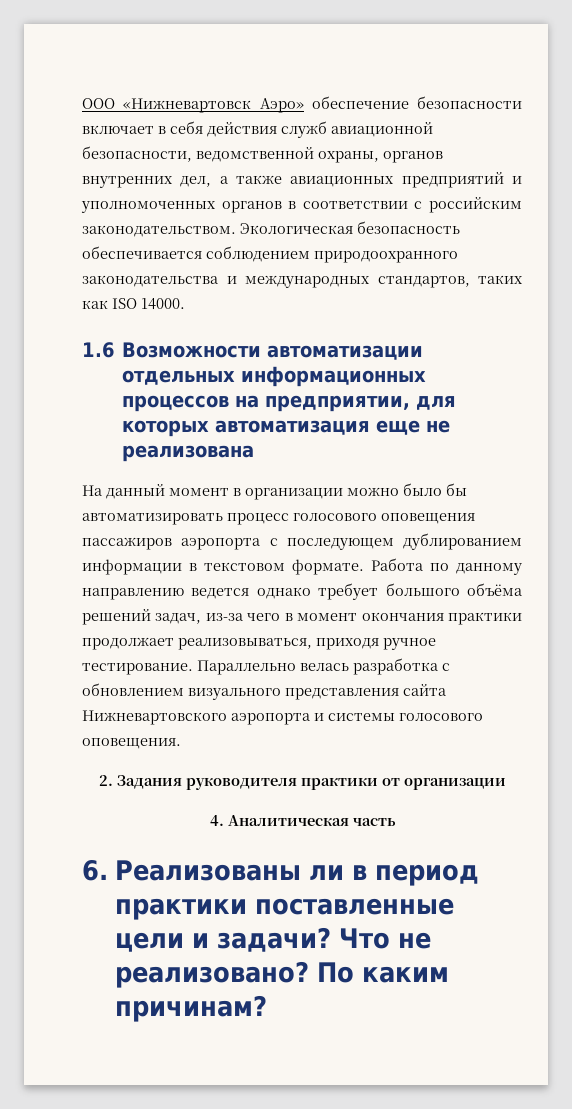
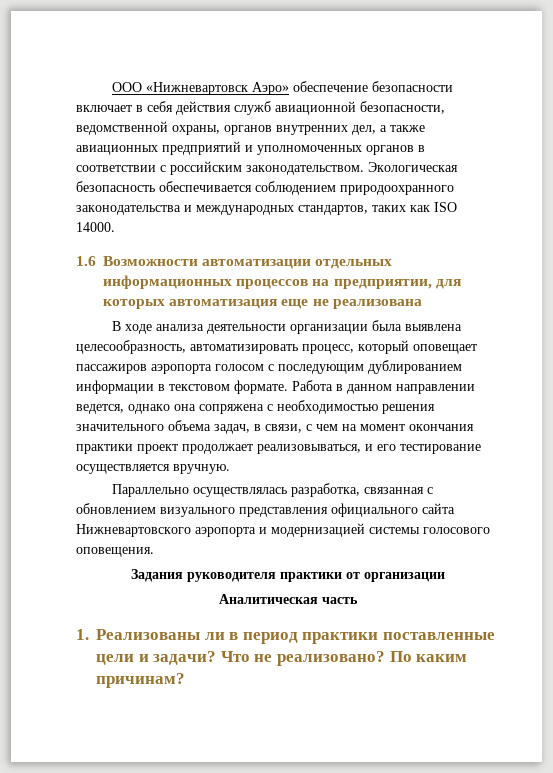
[82,483,467,500] [82,513,475,525] [82,537,394,550] На данный момент в организации можно было бы автоматизировать процесс голосового оповещения пассажиров аэропорта с последующем -> [111,320,462,334] [76,340,477,354] [76,364,364,374] В ходе анализа деятельности организации была выявлена целесообразность, автоматизировать процесс, который оповещает пассажиров аэропорта голосом с последующим
[430,563,522,575] [82,583,522,600] [82,609,293,625] по данному направлению ведется однако требует большого объёма решений задач, из-за чего в -> [336,384,475,394] [76,400,435,414] [76,420,357,434] в данном направлении ведется, однако она сопряжена с необходимостью решения значительного объема задач, в связи, с чем на
(522, 618) none -> [137,444,178,454] проект
[316,638,436,650] [82,658,438,675] приходя ручное тестирование. Параллельно велась разработка -> [365,444,481,454] [76,464,230,474] [111,483,424,497] и его тестирование осуществляется вручную. // Параллельно осуществлялась разработка, связанная
(399, 694) none -> [331,503,418,517] официального
(324, 717) none -> [271,523,365,537] модернизацией
[98,775,113,786] 2. -> (154, 552) none
[209,815,224,826] 4. -> (445, 577) none
[82,859,108,881] 6. -> [76,629,89,640] 1.

